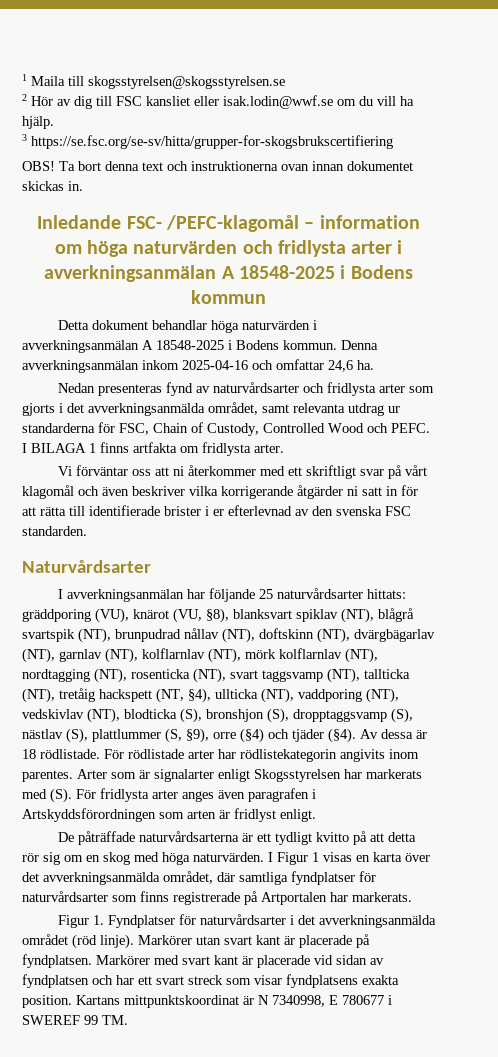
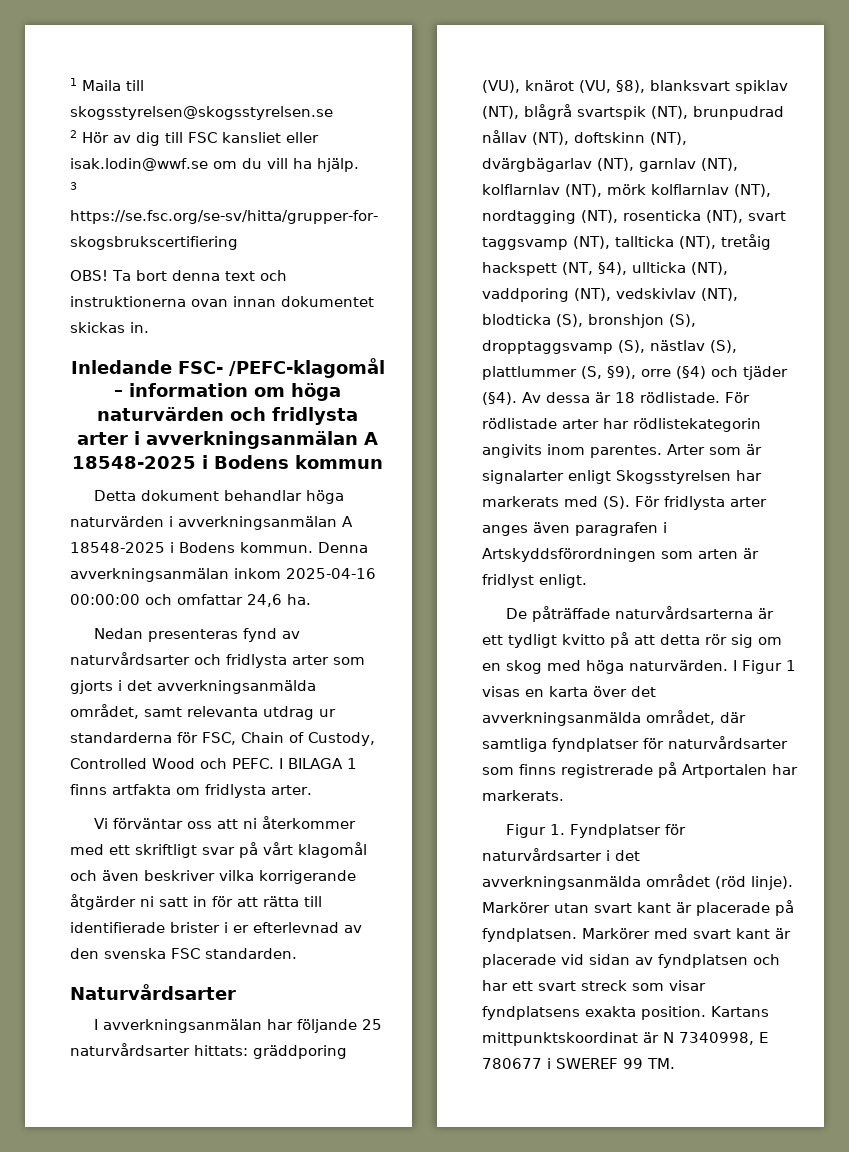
(248, 365) none -> [70,594,140,605] 00:00:00

